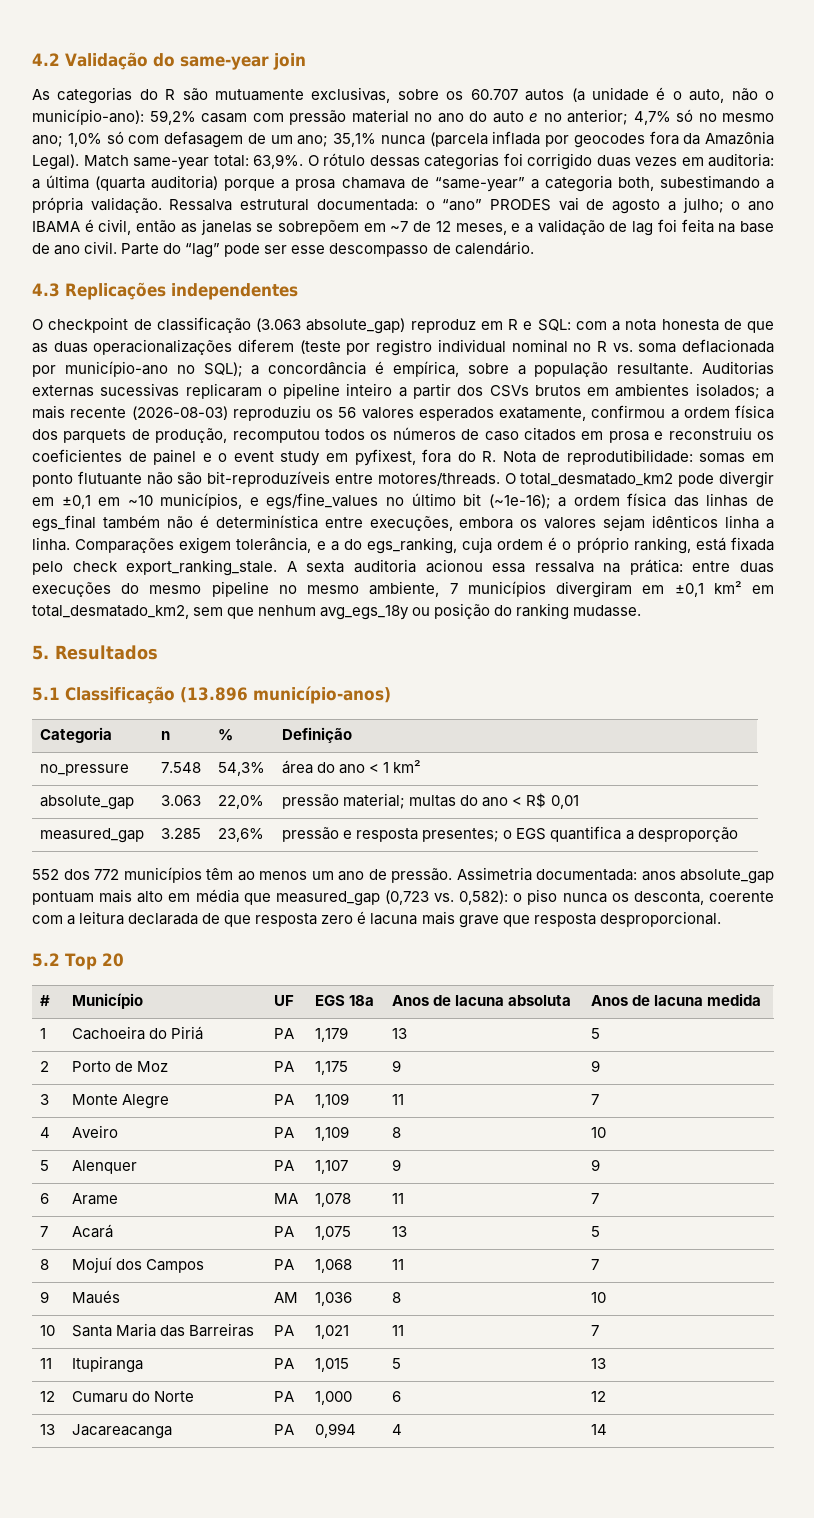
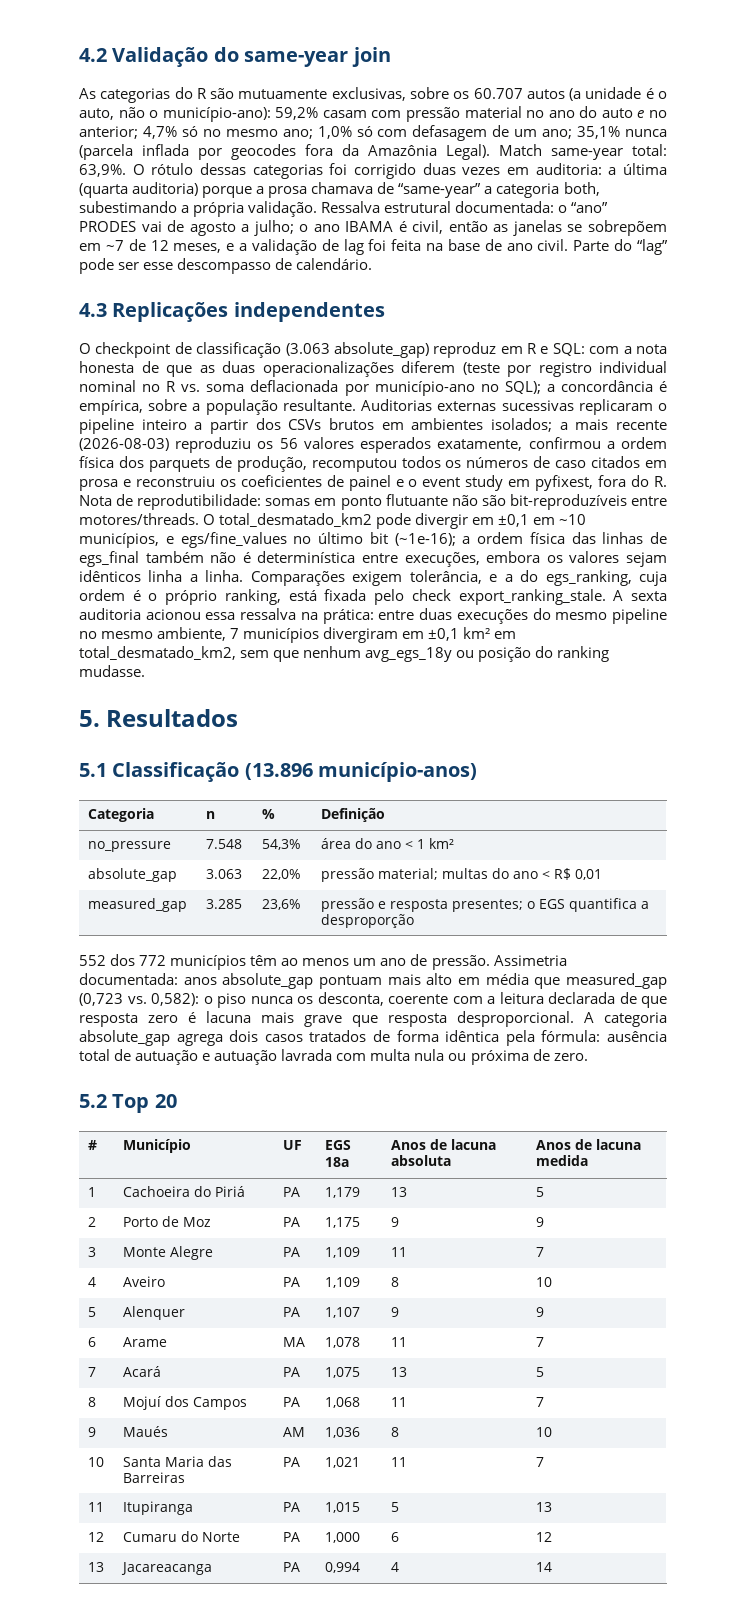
(721, 919) none -> [584,1012,667,1027] [79,1030,668,1046] [79,1049,588,1065] A categoria absolute_gap agrega dois casos tratados de forma idêntica pela fórmula: ausência total de autuação e autuação lavrada com multa nula ou próxima de zero.

